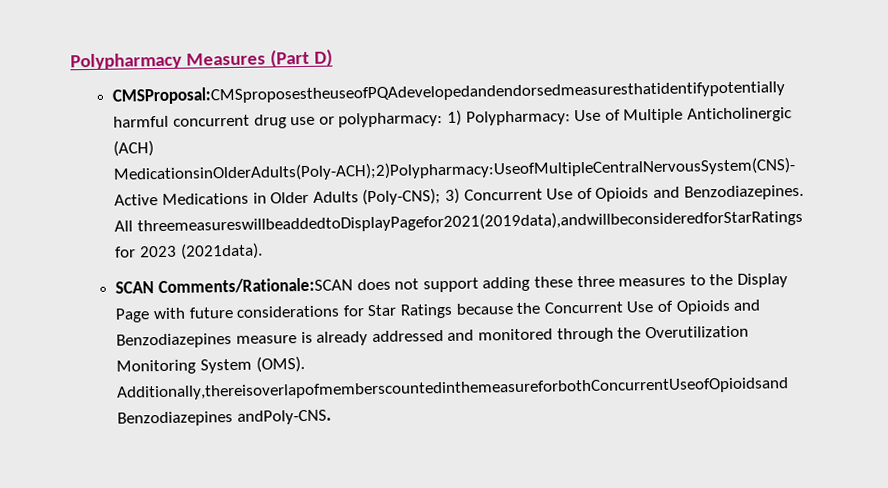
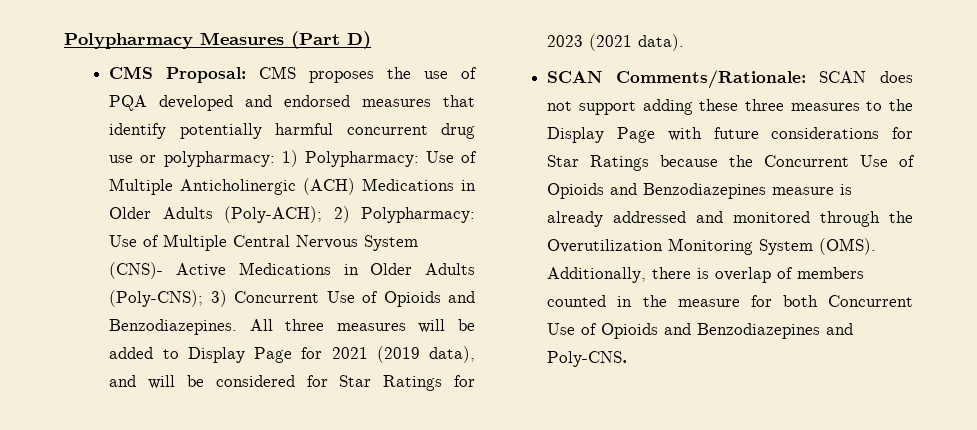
[112,79,786,105] CMSProposal:CMSproposestheuseofPQAdevelopedandendorsedmeasuresthatidentifypotentially -> [109,66,478,83] [109,95,475,111] [109,123,262,139] CMS Proposal: CMS proposes the use of PQA developed and endorsed measures that identify potentially
[113,157,797,183] MedicationsinOlderAdults(Poly-ACH);2)Polypharmacy:UseofMultipleCentralNervousSystem(CNS)- -> [362,178,476,191] [109,206,475,223] [109,234,419,251] [109,262,164,279] Medications in Older Adults (Poly-ACH); 2) Polypharmacy: Use of Multiple Central Nervous System (CNS)-
[137,208,804,235] [115,242,263,260] [115,277,354,295] threemeasureswillbeaddedtoDisplayPagefor2021(2019data),andwillbeconsideredforStarRatings for 2023 (2021data). // SCAN Comments/Rationale:SCAN -> [285,319,476,333] [109,346,475,363] [109,375,475,391] [547,34,685,51] [547,70,867,89] three measures will be added to Display Page for 2021 (2019 data), and will be considered for Star Ratings for 2023 (2021 data). // SCAN Comments/Rationale: SCAN
[116,377,790,401] [117,409,333,427] Additionally,thereisoverlapofmemberscountedinthemeasureforbothConcurrentUseofOpioidsand Benzodiazepines andPoly-CNS. -> [547,267,865,283] [547,295,913,307] [547,323,854,339] [547,351,628,367] Additionally, there is overlap of members counted in the measure for both Concurrent Use of Opioids and Benzodiazepines and Poly-CNS.

